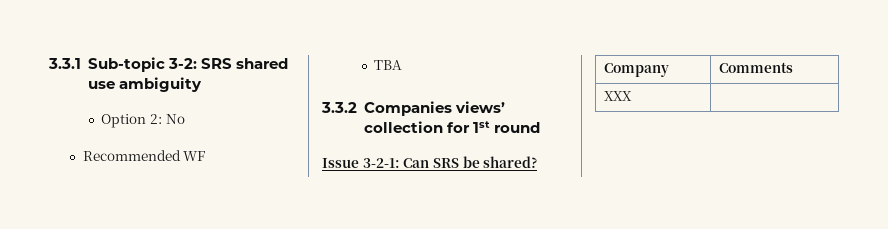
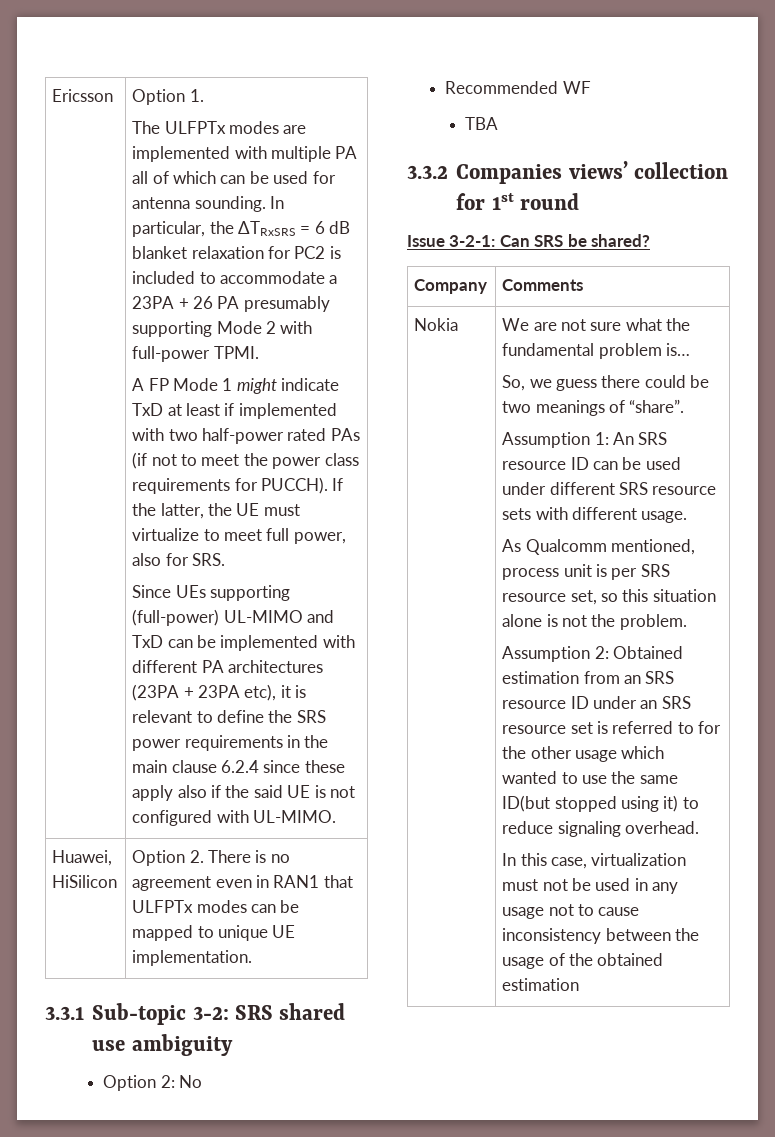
(48, 63) none -> [52,89,114,102] [132,89,204,105] [132,121,307,134] [132,146,358,162] [132,171,336,184] [132,196,284,212] [132,221,351,237] [132,246,341,259] [132,271,338,284] [132,296,330,312] [132,321,313,337] [132,346,259,362] [132,378,340,394] [132,403,337,419] [132,428,360,444] [132,452,359,469] [132,477,344,494] [132,503,300,519] [132,528,346,544] [132,553,225,566] [132,585,290,601] [132,609,334,626] [132,635,355,651] [132,660,323,673] [132,684,307,701] [132,710,326,723] [132,735,329,751] [132,760,345,773] [132,785,356,801] [132,810,336,826] [52,850,113,866] [52,875,118,888] [132,850,290,866] [132,875,353,891] [132,900,300,913] [132,925,296,941] [132,950,253,966] Ericsson | Option 1. // The ULFPTx modes are implemented with multiple PA all of which can be used for antenna sounding. In particular, the ΔTRxSRS = 6 dB blanket relaxation for PC2 is included to accommodate a 23PA + 26 PA presumably supporting Mode 2 with full-power TPMI. // A FP Mode 1 might indicate TxD at least if implemented with two half-power rated PAs (if not to meet the power class requirements for PUCCH). If the latter, the UE must virtualize to meet full power, also for SRS. // Since UEs supporting (full-power) UL-MIMO and TxD can be implemented with different PA architectures (23PA + 23PA etc), it is relevant to define the SRS power requirements in the main clause 6.2.4 since these apply also if the said UE is not configured with UL-MIMO. // Huawei, HiSilicon | Option 2. There is no agreement even in RAN1 that ULFPTx modes can be mapped to unique UE implementation. //
[604,91,633,101] XXX | -> [414,318,459,331] [502,318,691,331] [502,343,690,359] [502,375,710,391] [502,399,685,416] [502,432,668,448] [502,457,681,470] [502,482,717,495] [502,507,688,523] [502,539,695,555] [502,564,670,580] [502,589,716,605] [502,614,687,630] [502,646,683,662] [502,671,675,684] [502,696,691,709] [502,721,722,734] [502,746,665,762] [502,771,678,784] [502,795,699,812] [502,821,699,837] [502,853,687,869] [502,878,679,894] [502,904,640,919] [502,928,699,944] [502,953,664,969] [502,978,580,991] Nokia | We are not sure what the fundamental problem is… // So, we guess there could be two meanings of “share”. // Assumption 1: An SRS resource ID can be used under different SRS resource sets with different usage. // As Qualcomm mentioned, process unit is per SRS resource set, so this situation alone is not the problem. // Assumption 2: Obtained estimation from an SRS resource ID under an SRS resource set is referred to for the other usage which wanted to use the same ID(but stopped using it) to reduce signaling overhead. // In this case, virtualization must not be used in any usage not to cause inconsistency between the usage of the obtained estimation

